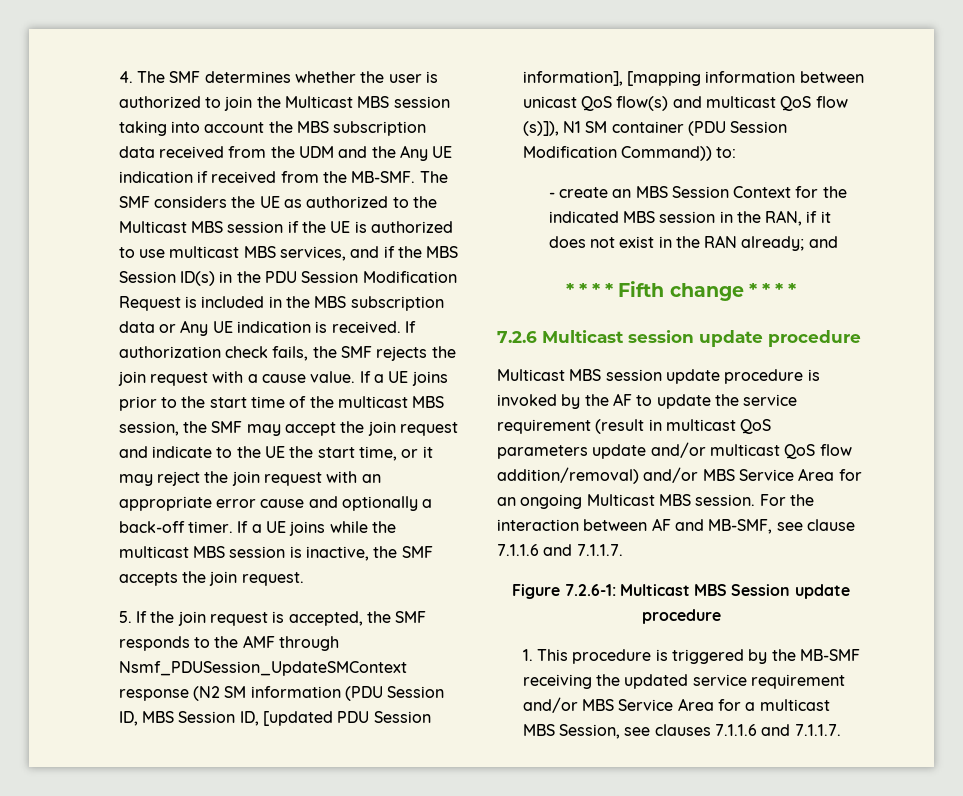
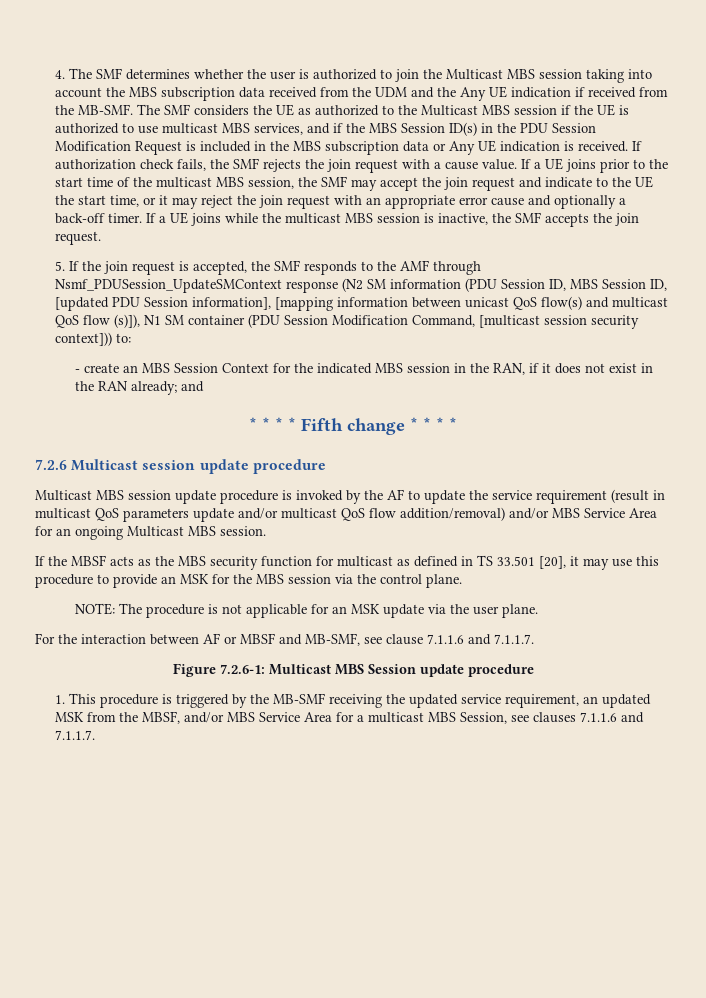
[621,146,713,161] Command)) -> [411,315,639,329] [54,332,112,346] Command, [multicast session security context]))
(756, 500) none -> [35,555,659,570] [35,574,462,588] [74,603,538,618] // If the MBSF acts as the MBS security function for multicast as defined in TS 33.501 [20], it may use this procedure to provide an MSK for the MBS session via the control plane. // NOTE: The procedure is not applicable for an MSK update via the user plane. //
(671, 524) none -> [224,633,275,644] or MBSF
[751,674,846,689] requirement -> [504,694,651,708] [54,711,180,724] requirement, an updated MSK from the MBSF,

